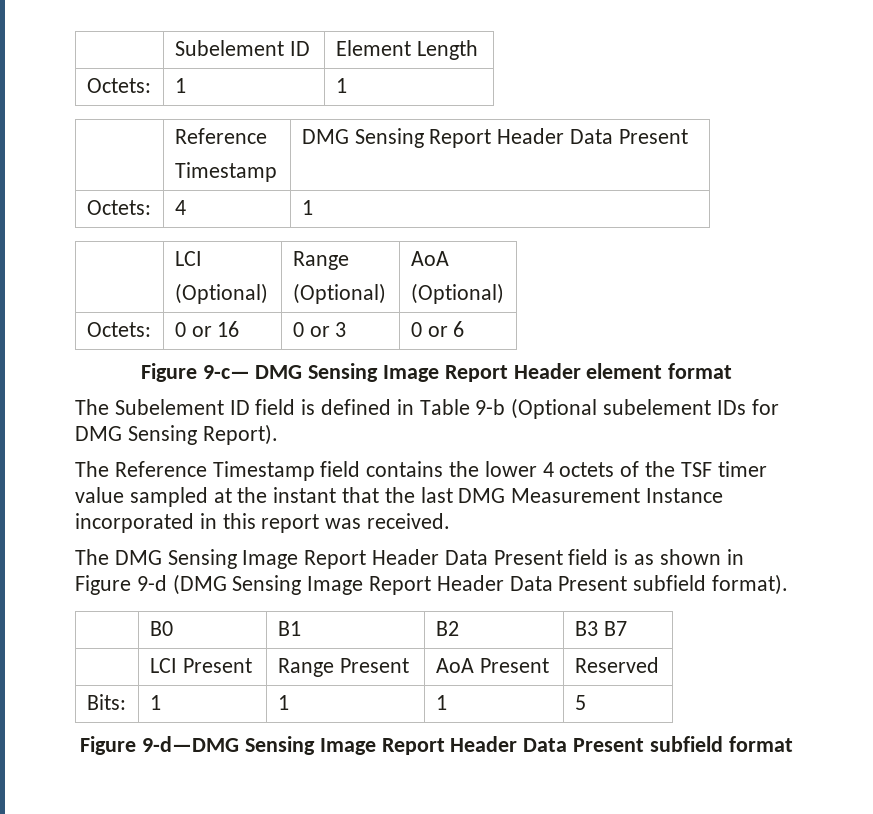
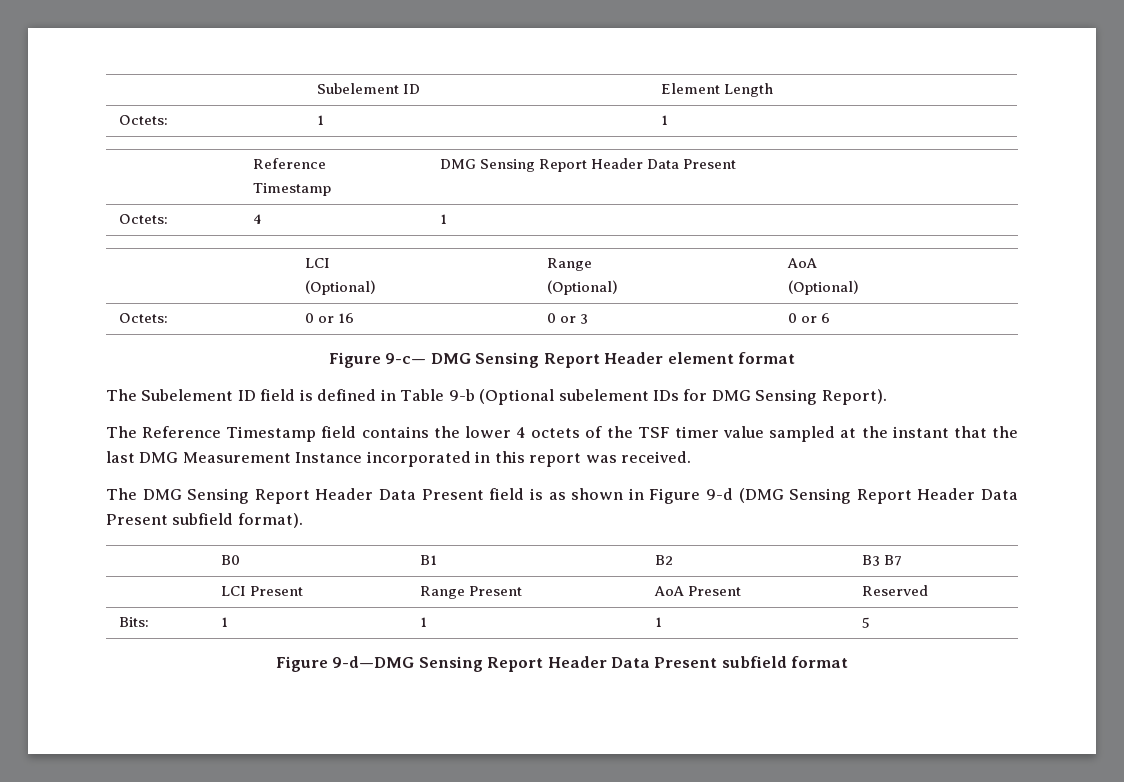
[383,365,439,382] Image -> (540, 360) none
[242,550,299,569] Image -> (250, 496) none
[307,576,364,595] Image -> (852, 496) none
[319,738,376,755] Image -> (483, 664) none

